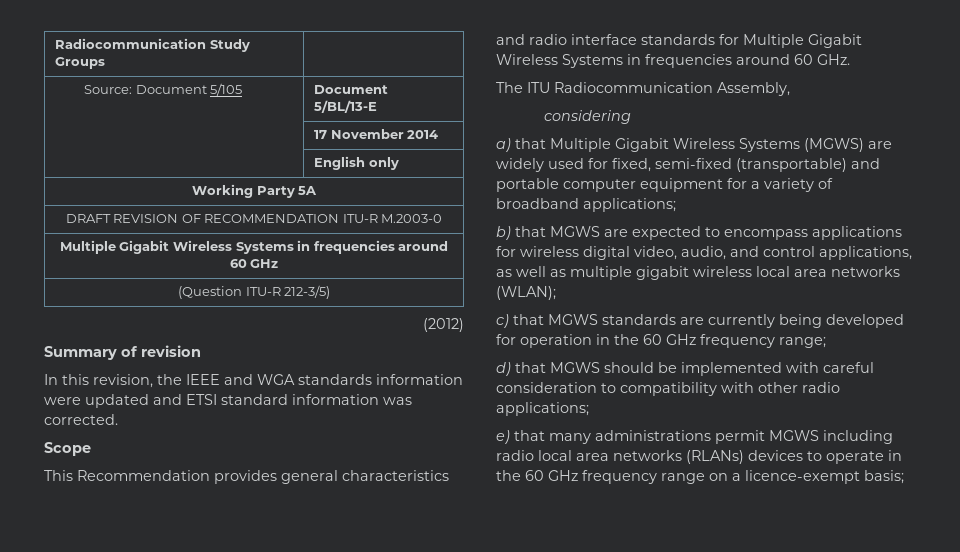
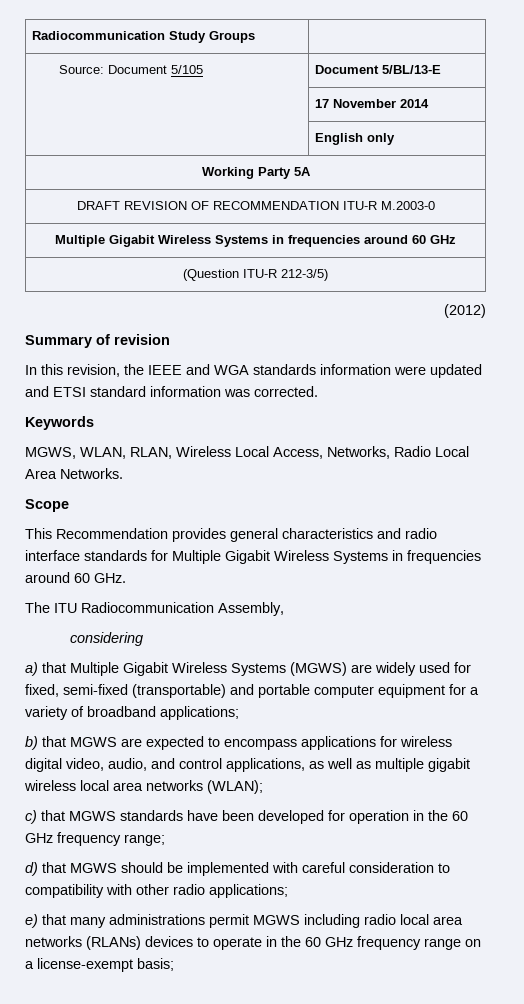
(118, 419) none -> [25,416,94,430] [25,446,469,459] [25,468,123,479] // Keywords // MGWS, WLAN, RLAN, Wireless Local Access, Networks, Radio Local Area Networks.
[680,314,822,328] are currently being -> [187,810,254,821] have been
[745,470,860,484] licence-exempt -> [37,958,133,972] license-exempt

